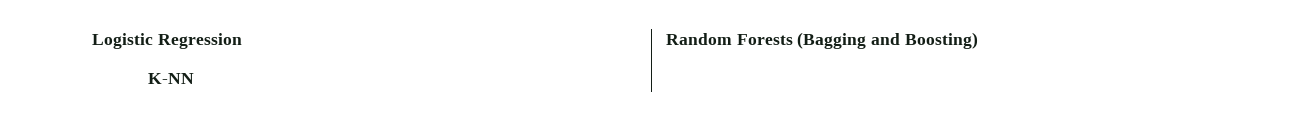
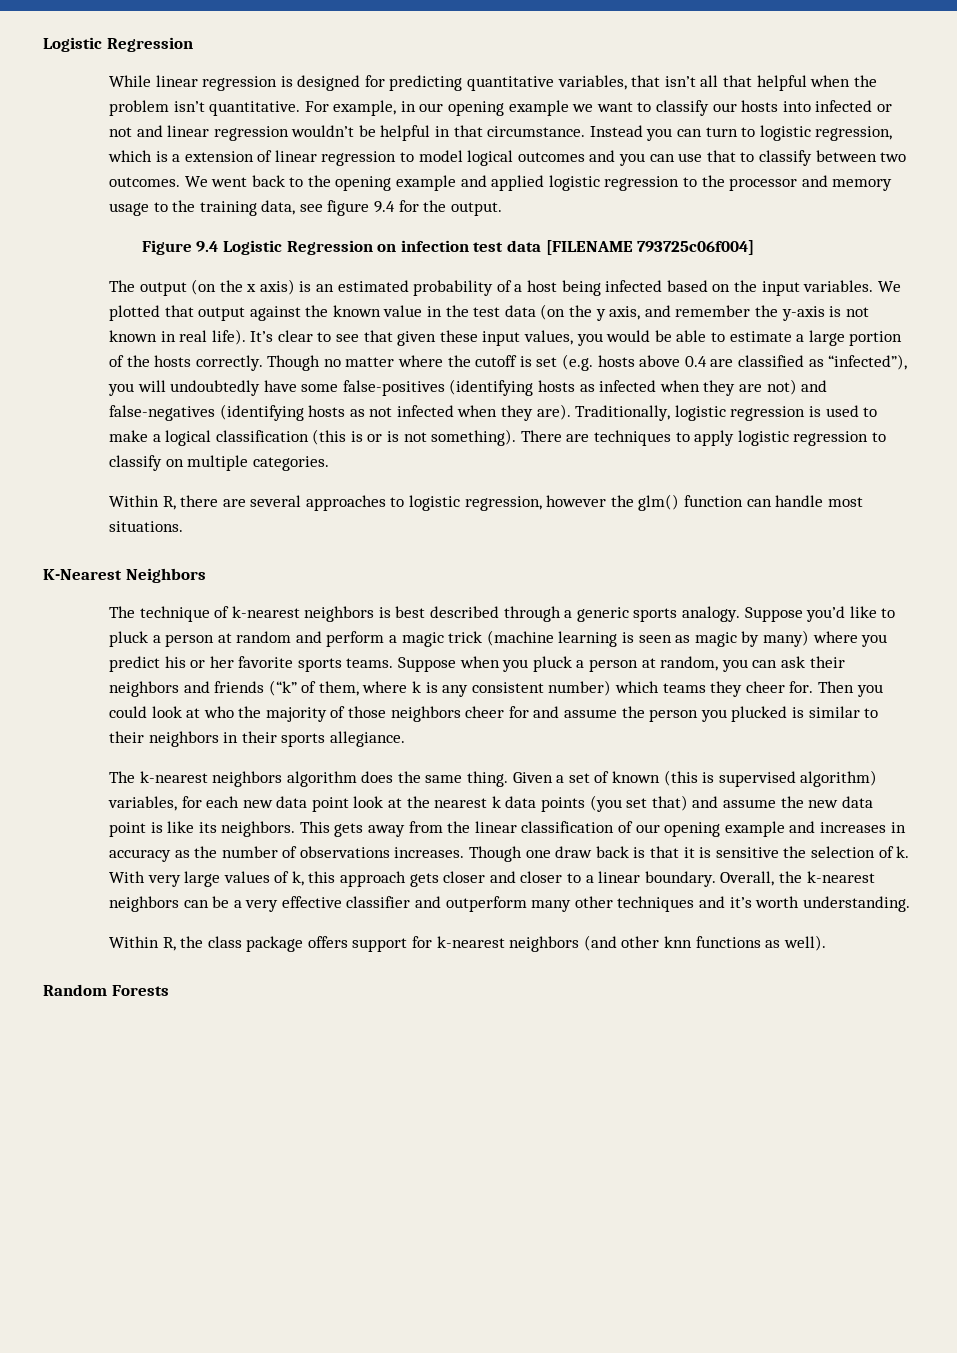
[148,73,195,84] K-NN -> [108,75,877,91] [108,100,892,116] [108,125,893,141] [107,150,907,166] [108,175,893,191] [108,200,502,216] [141,240,755,255] [108,279,901,296] [108,304,869,321] [108,329,903,346] [108,354,908,371] [107,379,828,396] [108,404,878,421] [108,429,886,446] [108,455,329,471] [108,494,863,511] [108,521,183,532] [43,568,206,583] [108,606,896,622] [108,630,888,647] [108,656,845,672] [108,680,883,697] [108,706,879,722] [108,731,405,747] [108,770,878,787] [107,795,873,812] [108,821,906,837] [108,846,910,862] [108,871,875,887] [108,896,910,912] [108,935,826,952] While linear regression is designed for predicting quantitative variables, that isn’t all that helpful when the problem isn’t quantitative. For example, in our opening example we want to classify our hosts into infected or not and linear regression wouldn’t be helpful in that circumstance. Instead you can turn to logistic regression, which is a extension of linear regression to model logical outcomes and you can use that to classify between two outcomes. We went back to the opening example and applied logistic regression to the processor and memory usage to the training data, see figure 9.4 for the output. // Figure 9.4 Logistic Regression on infection test data [FILENAME 793725c06f004] // The output (on the x axis) is an estimated probability of a host being infected based on the input variables. We plotted that output against the known value in the test data (on the y axis, and remember the y-axis is not known in real life). It’s clear to see that given these input values, you would be able to estimate a large portion of the hosts correctly. Though no matter where the cutoff is set (e.g. hosts above 0.4 are classified as “infected”), you will undoubtedly have some false-positives (identifying hosts as infected when they are not) and false-negatives (identifying hosts as not infected when they are). Traditionally, logistic regression is used to make a logical classification (this is or is not something). There are techniques to apply logistic regression to classify on multiple categories. // Within R, there are several approaches to logistic regression, however the glm() function can handle most situations. // K-Nearest Neighbors // The technique of k-nearest neighbors is best described through a generic sports analogy. Suppose you’d like to pluck a person at random and perform a magic trick (machine learning is seen as magic by many) where you predict his or her favorite sports teams. Suppose when you pluck a person at random, you can ask their neighbors and friends (“k” of them, where k is any consistent number) which teams they cheer for. Then you could look at who the majority of those neighbors cheer for and assume the person you plucked is similar to their neighbors in their sports allegiance. // The k-nearest neighbors algorithm does the same thing. Given a set of known (this is supervised algorithm) variables, for each new data point look at the nearest k data points (you set that) and assume the new data point is like its neighbors. This gets away from the linear classification of our opening example and increases in accuracy as the number of observations increases. Though one draw back is that it is sensitive the selection of k. With very large values of k, this approach gets closer and closer to a linear boundary. Overall, the k-nearest neighbors can be a very effective classifier and outperform many other techniques and it’s worth understanding. // Within R, the class package offers support for k-nearest neighbors (and other knn functions as well).
[797,32,978,49] (Bagging and Boosting) -> (169, 990) none

